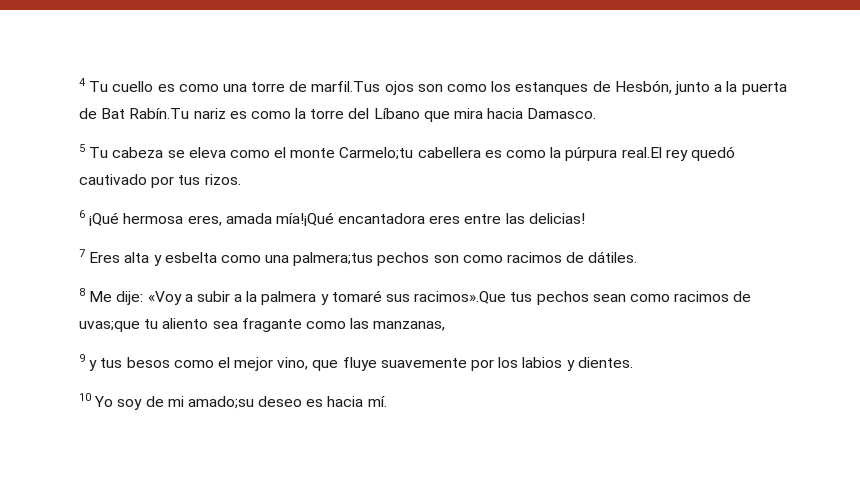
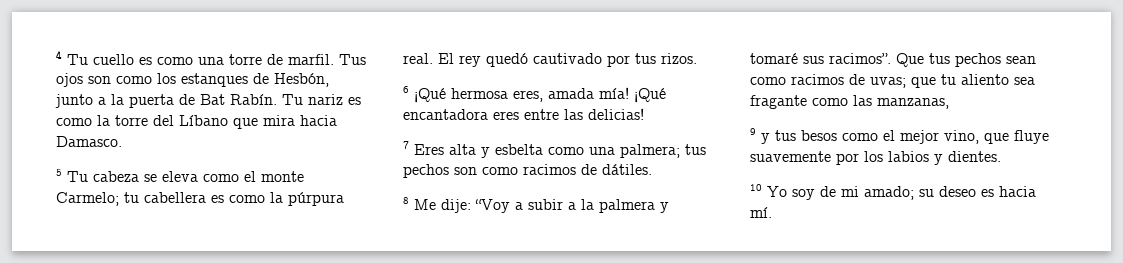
[311,81,381,92] marfil.Tus -> [288,54,366,65] marfil. Tus
[129,108,190,119] Rabín.Tu -> [230,94,303,105] Rabín. Tu
[339,147,414,160] Carmelo;tu -> [56,192,139,206] Carmelo; tu
[621,147,662,158] real.El -> [403,53,454,64] real. El
[275,212,334,226] mía!¡Qué -> [599,87,666,103] mía! ¡Qué
[293,252,374,266] palmera;tus -> [620,144,706,158] palmera; tus
[147,291,182,305] «Voy -> [475,199,510,213] “Voy
[414,291,507,304] racimos».Que -> [829,53,924,67] racimos”. Que
[79,321,140,332] uvas;que -> [870,77,936,88] uvas; que
[187,396,254,409] amado;su -> [864,186,934,200] amado; su

